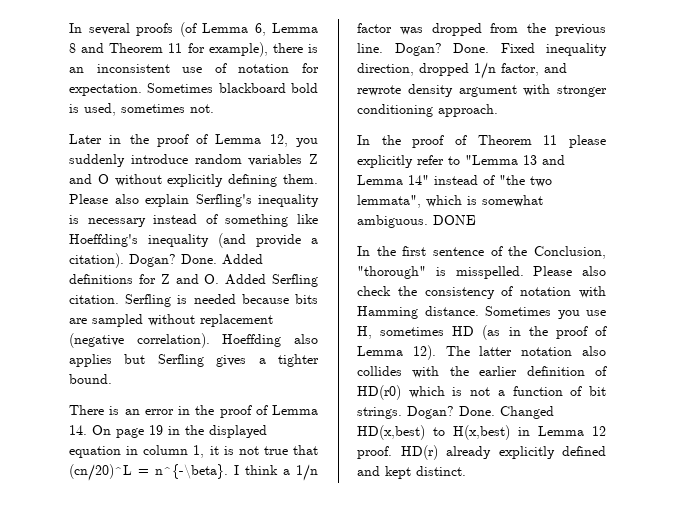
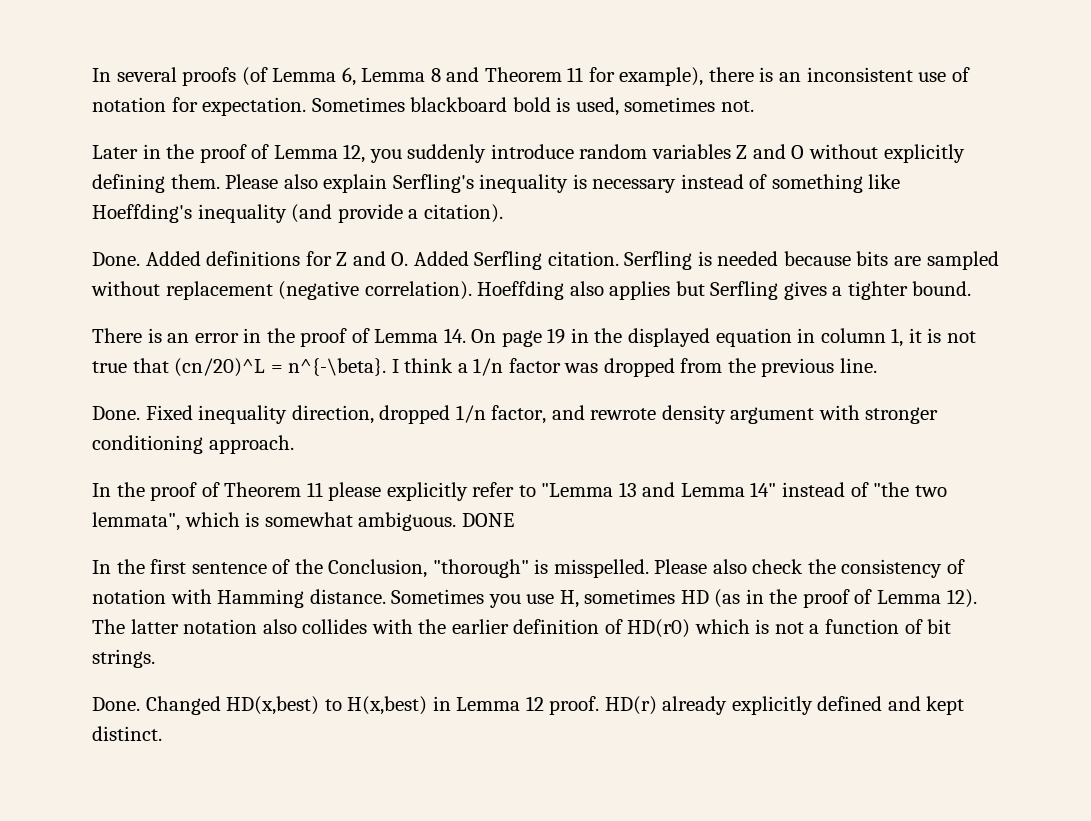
[129,254,176,267] Dogan? -> (503, 213) //
[394,43,442,56] Dogan? -> (878, 365) //
[407,406,454,419] Dogan? -> (155, 658) //

